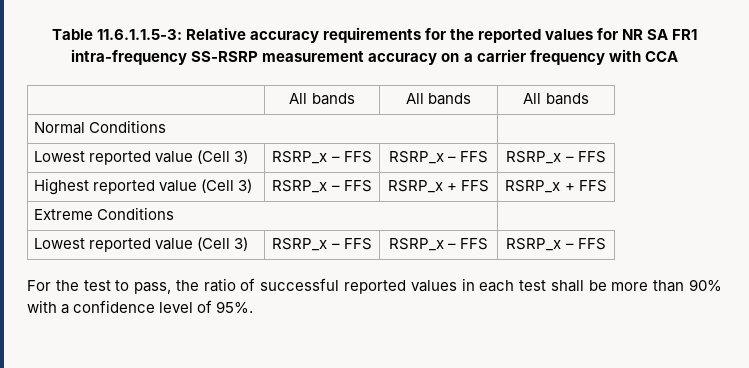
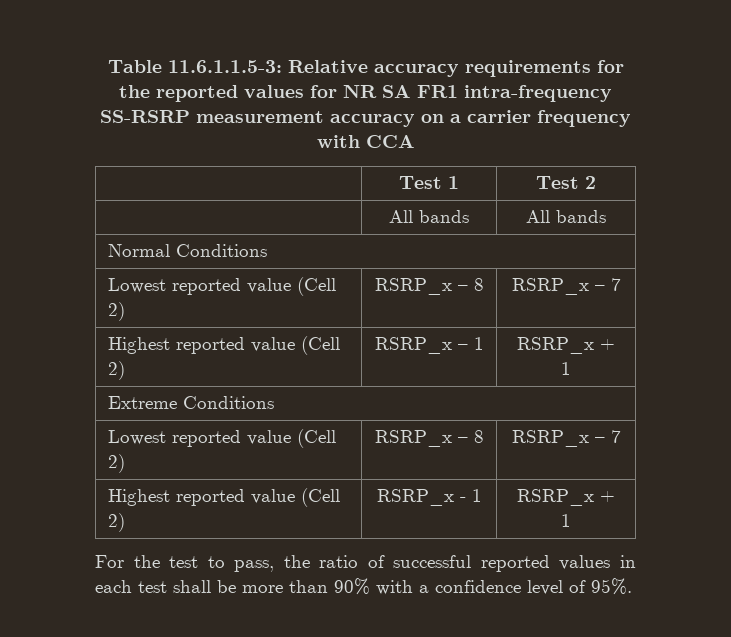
[289,93,355,105] All bands -> [399,176,459,189] [536,176,596,189] Test 1 | Test 2 //
[233,150,248,164] [272,151,372,164] [388,151,489,164] [506,151,606,164] [33,178,252,195] [272,180,372,193] [387,180,490,193] [505,180,607,193] 3) | RSRP_x – FFS | RSRP_x – FFS | RSRP_x – FFS // Highest reported value (Cell 3) | RSRP_x – FFS | RSRP_x + FFS | RSRP_x + FFS -> [108,302,126,321] [374,278,484,295] [511,278,621,295] [108,336,341,355] [108,361,126,380] [374,337,484,354] [517,337,615,354] [561,362,571,375] 2) | RSRP_x – 8 | RSRP_x – 7 // Highest reported value (Cell 2) | RSRP_x – 1 | RSRP_x + 1
[233,237,248,251] [272,238,372,251] [388,238,489,251] [506,238,606,251] 3) | RSRP_x – FFS | RSRP_x – FFS | RSRP_x – FFS -> [108,454,126,473] [374,430,484,447] [511,430,621,447] [108,488,341,507] [108,513,126,532] [376,489,482,506] [517,489,615,506] [561,514,571,527] 2) | RSRP_x – 8 | RSRP_x – 7 // Highest reported value (Cell 2) | RSRP_x - 1 | RSRP_x + 1

